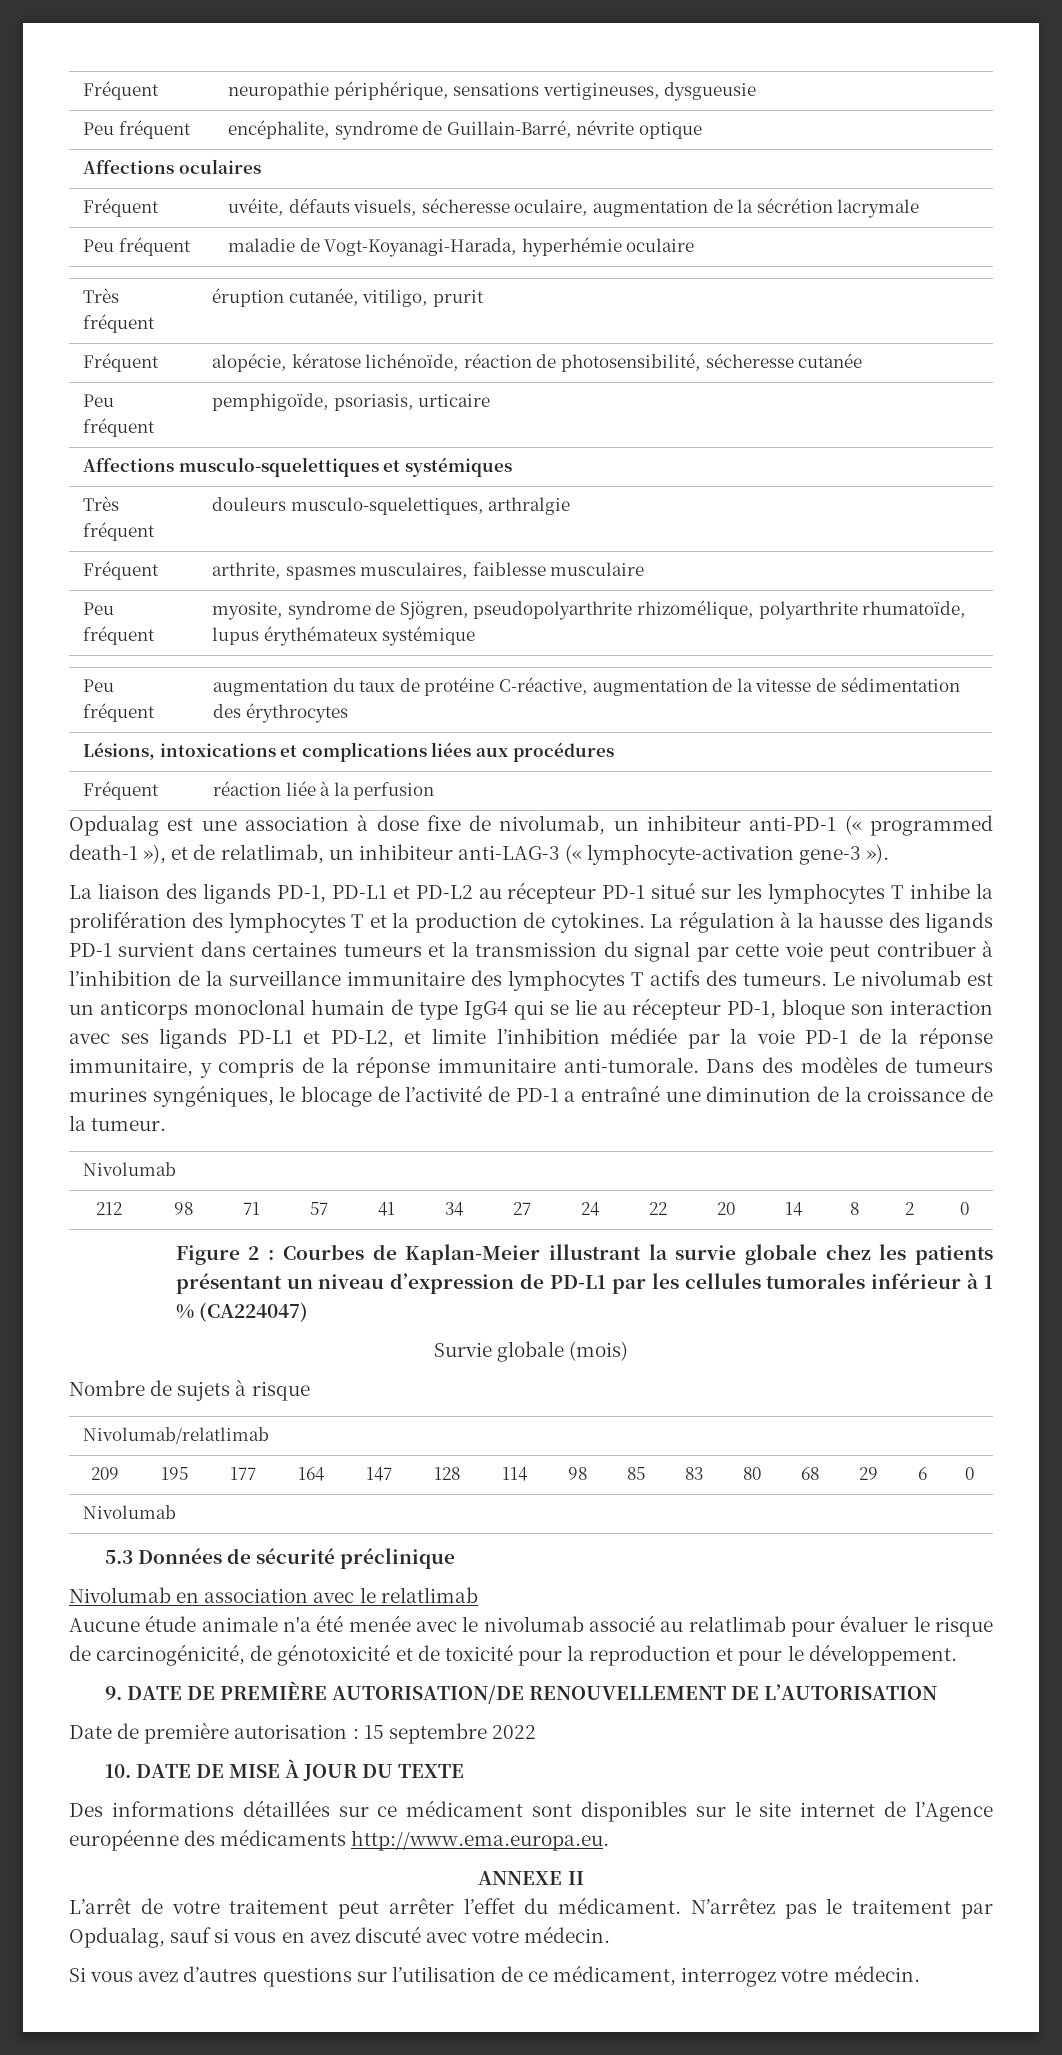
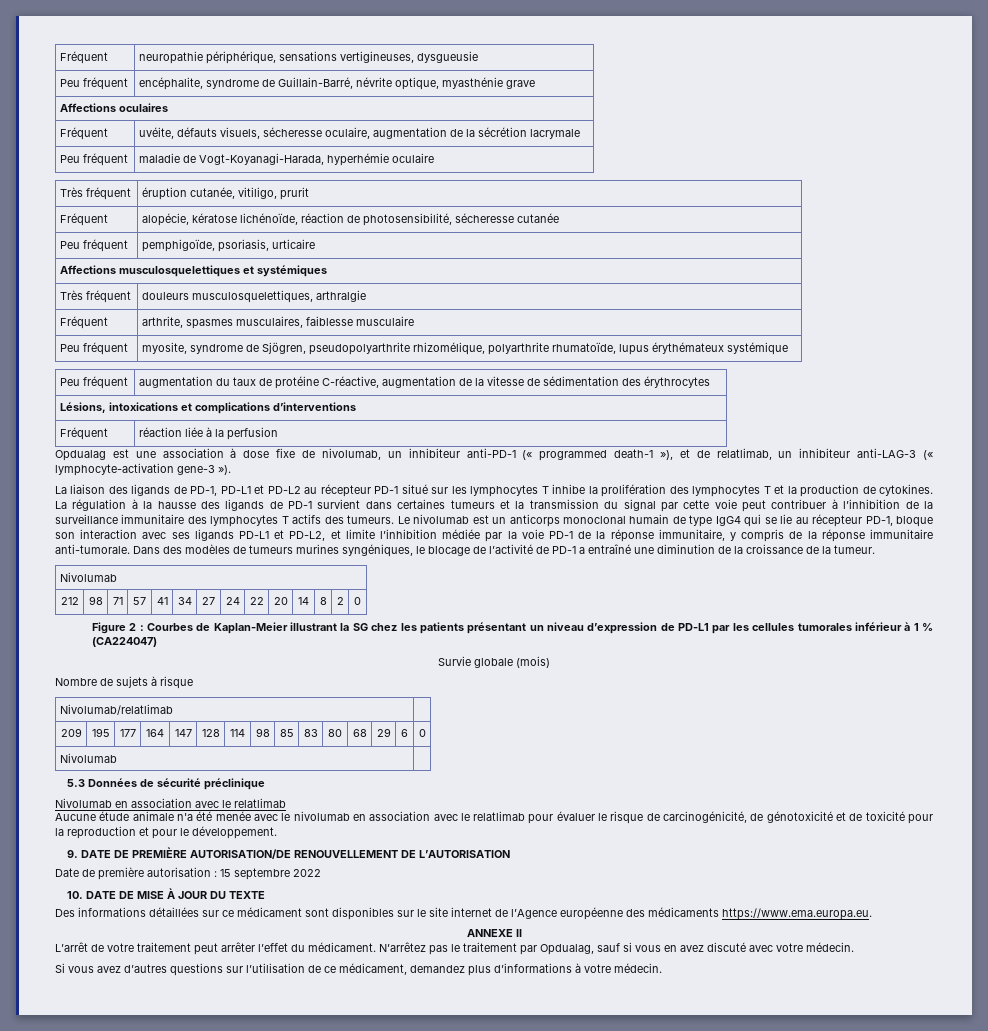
[639,122,703,139] optique -> [394,77,535,90] optique, myasthénie grave
[178,457,379,477] musculo-squelettiques -> [118,265,240,277] musculosquelettiques
[290,497,484,515] musculo-squelettiques, -> [191,290,313,303] musculosquelettiques,
[431,742,614,762] liées aux procédures -> [272,402,356,411] d’interventions
(271, 893) none -> [173,486,187,494] de
(993, 922) none -> [269,501,283,509] de
[675,1244,817,1265] survie globale -> [352,623,368,631] SG
[589,1615,684,1632] associé au -> [352,811,470,821] en association avec le
[351,1830,610,1851] http://www.ema.europa.eu. -> [722,908,872,920] https://www.ema.europa.eu.
[681,1967,777,1987] interrogez -> [410,963,581,976] demandez plus d’informations à

